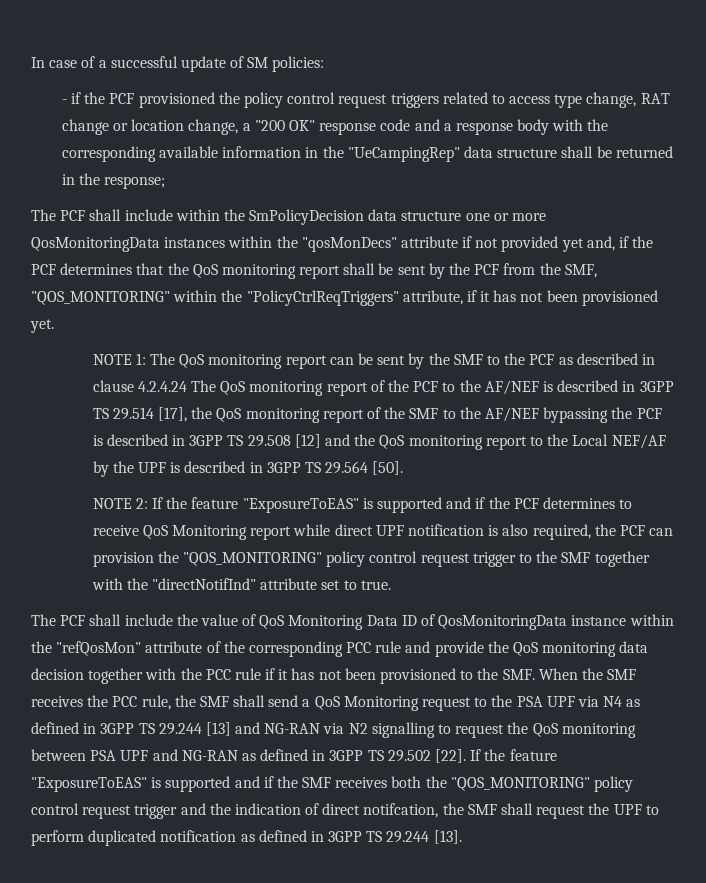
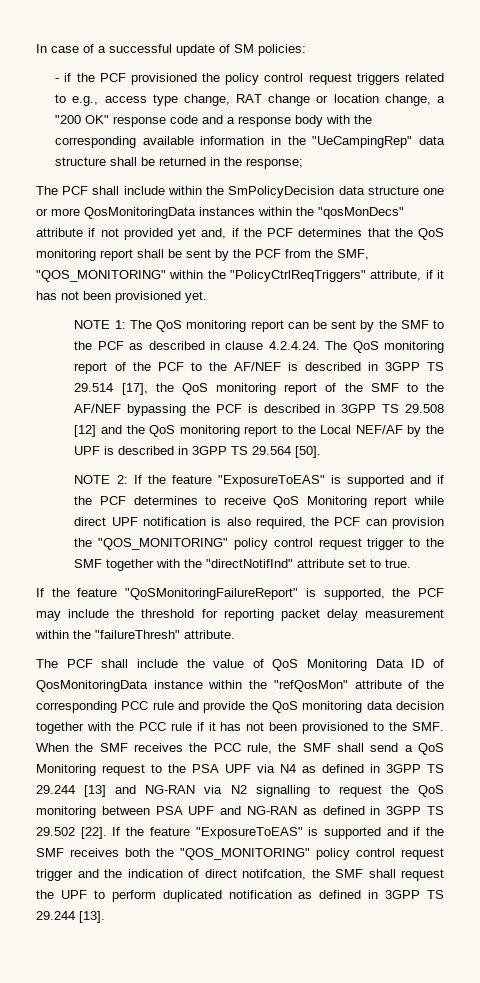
(505, 99) none -> [72,96,99,106] e.g.,
[137,381,187,392] 4.2.4.24 -> [268,341,320,350] 4.2.4.24.
(391, 585) none -> [36,588,444,600] [36,609,444,621] [35,630,235,639] // If the feature "QoSMonitoringFailureReport" is supported, the PCF may include the threshold for reporting packet delay measurement within the "failureThresh" attribute.

